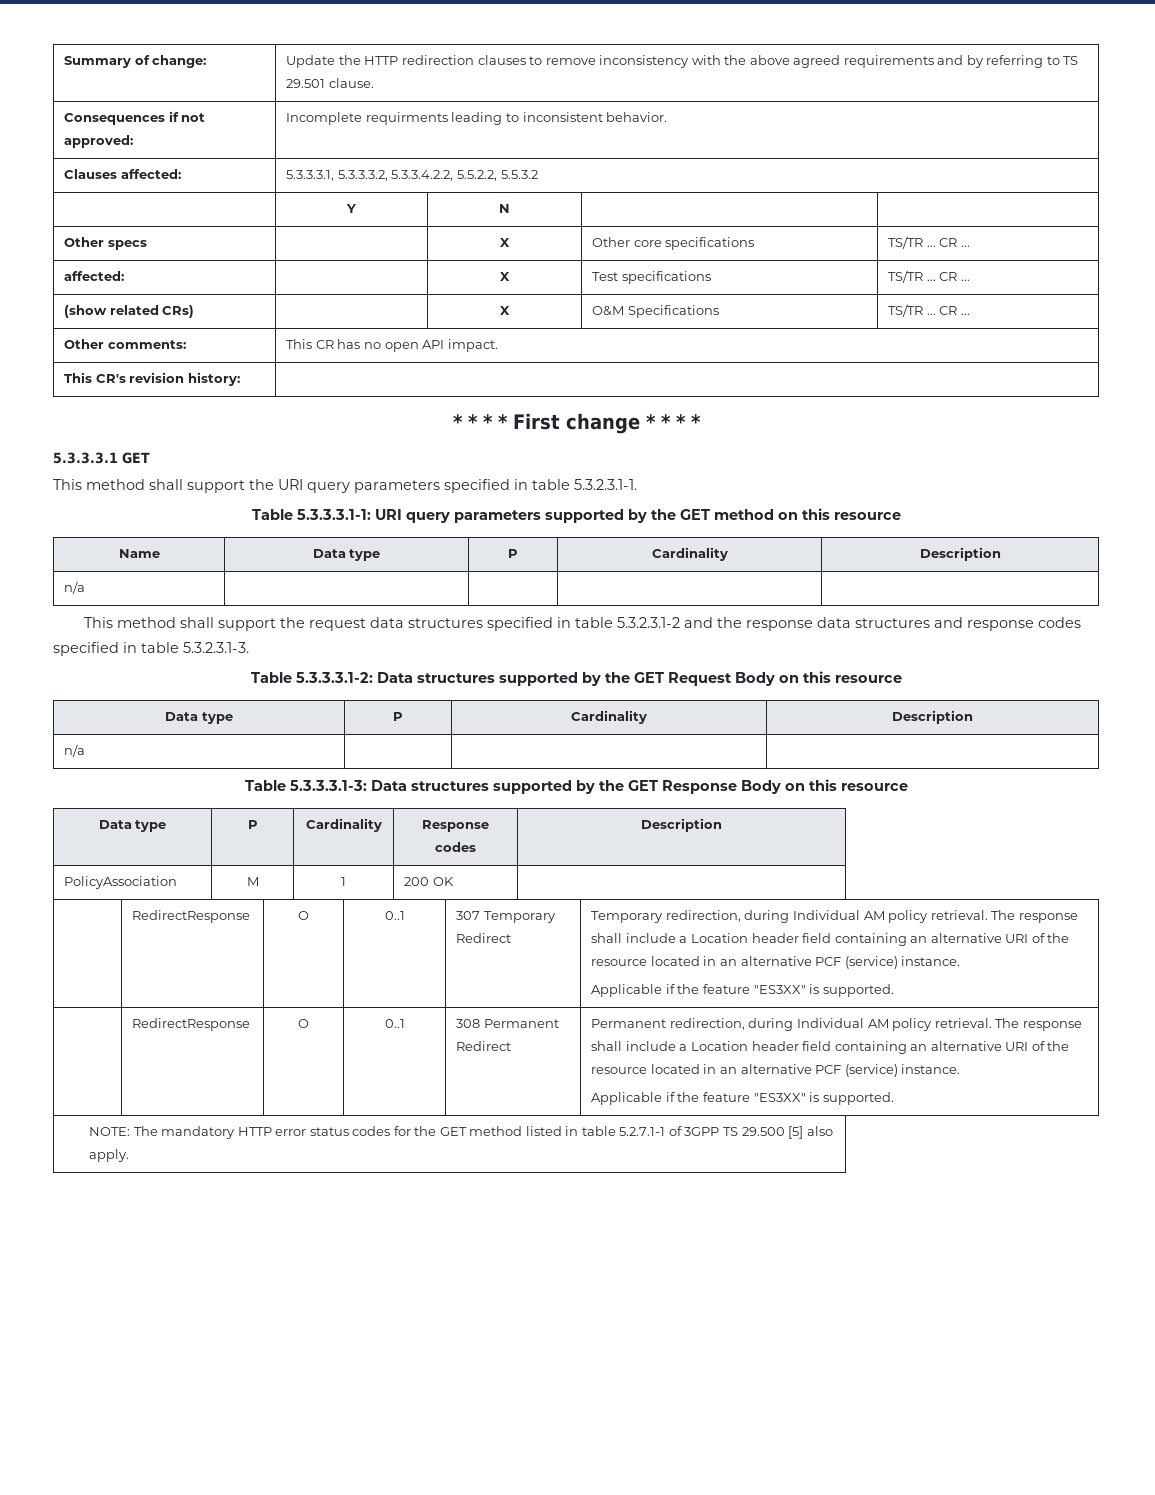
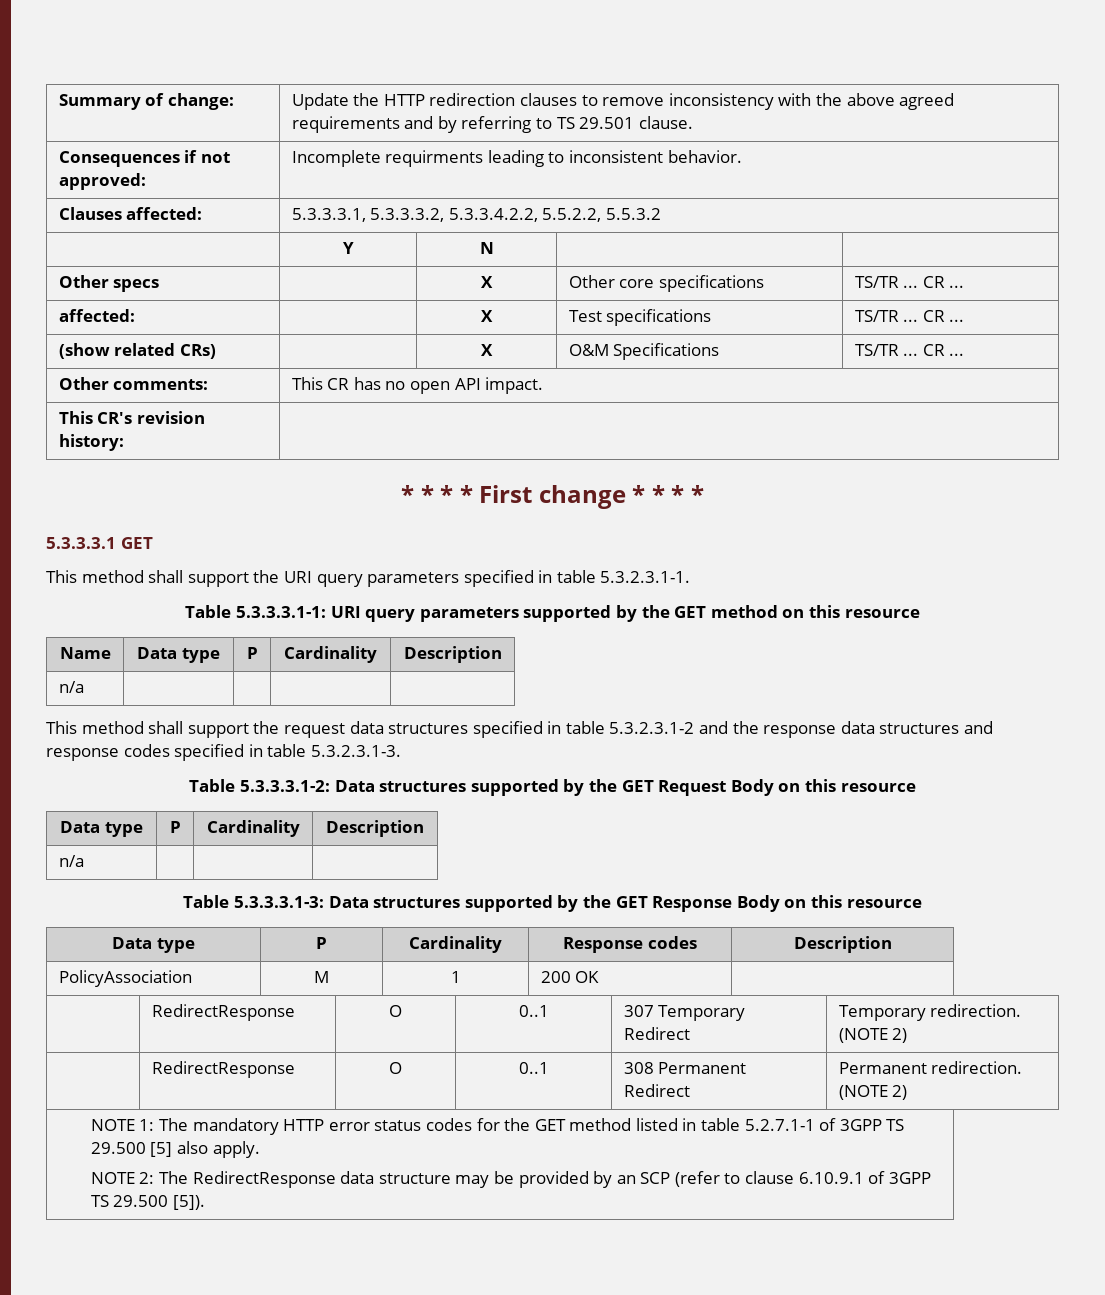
[665,910,1078,923] [591,933,1070,946] [591,956,961,969] [591,984,894,997] redirection, during Individual AM policy retrieval. The response shall include a Location header field containing an alternative URI of the resource located in an alternative PCF (service) instance. // Applicable if the feature "ES3XX" is supported. -> [930,1004,1022,1017] [838,1028,908,1043] redirection. (NOTE 2)
[669,1018,1082,1031] [591,1041,1070,1054] [591,1064,961,1077] [591,1092,894,1105] [89,1127,131,1136] redirection, during Individual AM policy retrieval. The response shall include a Location header field containing an alternative URI of the resource located in an alternative PCF (service) instance. // Applicable if the feature "ES3XX" is supported. // NOTE: -> [931,1061,1023,1074] [838,1085,908,1100] [90,1119,155,1131] redirection. (NOTE 2) // NOTE 1:
(130, 1155) none -> [90,1171,931,1188] [90,1195,205,1210] // NOTE 2: The RedirectResponse data structure may be provided by an SCP (refer to clause 6.10.9.1 of 3GPP TS 29.500 [5]).

